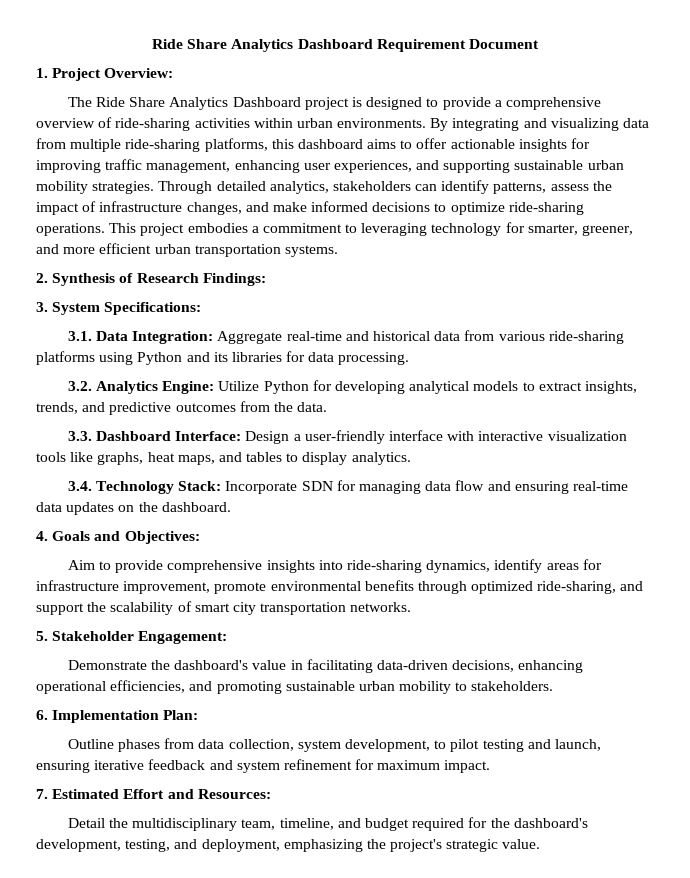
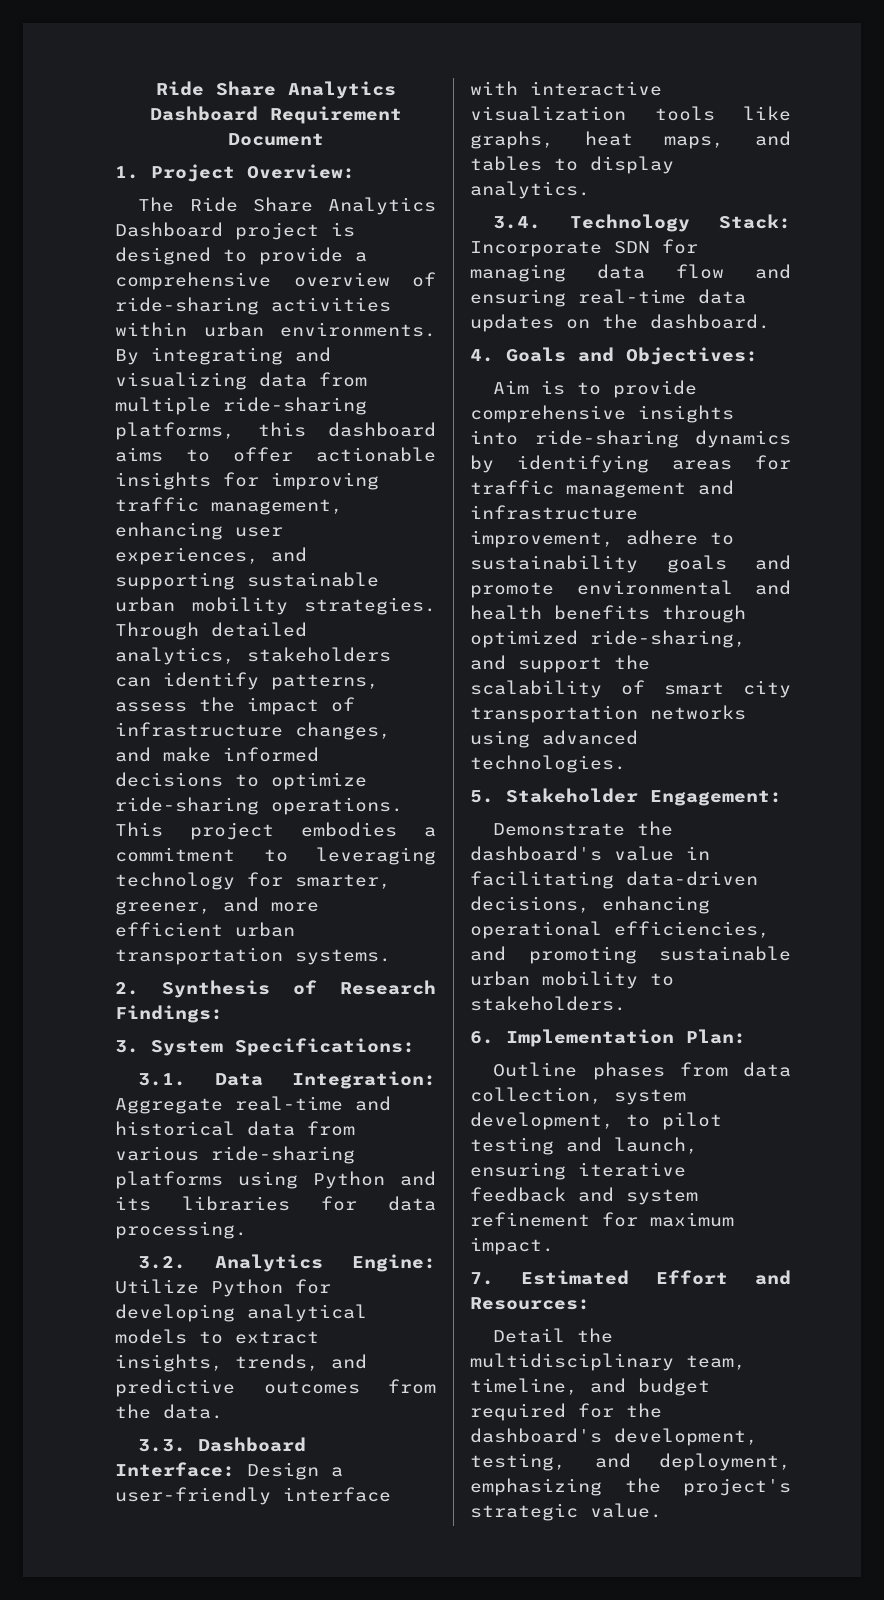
(95, 565) none -> [541,380,566,395] is
[426,559,602,573] [36,580,361,594] dynamics, identify areas for infrastructure improvement, promote environmental -> [695,430,791,448] [470,455,791,473] [470,480,734,498] [470,505,638,520] [470,530,734,548] [470,555,791,573] [470,580,791,598] [470,605,542,620] dynamics by identifying areas for traffic management and infrastructure improvement, adhere to sustainability goals and promote environmental and health
[350,602,412,612] networks. -> [650,705,746,720] [470,730,638,748] [470,755,626,773] networks using advanced technologies.

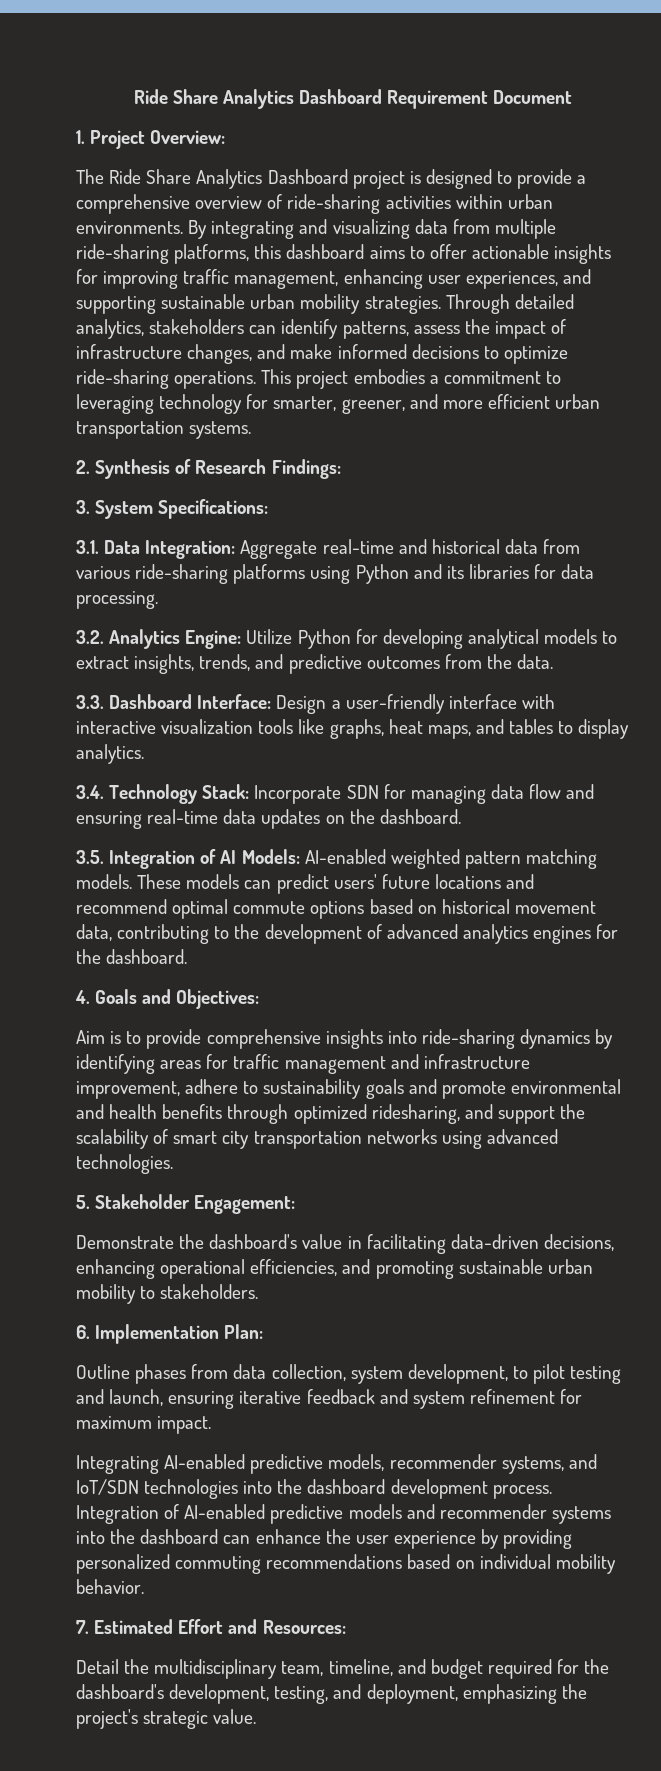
(770, 321) none -> [76,849,598,869] [76,874,535,894] [76,899,596,919] [76,924,619,944] [76,949,188,964] // 3.5. Integration of AI Models: AI-enabled weighted pattern matching models. These models can predict users' future locations and recommend optimal commute options based on historical movement data, contributing to the development of advanced analytics engines for the dashboard.
[590,630,746,648] ride-sharing, -> [371,1104,460,1124] ridesharing,
(554, 1246) none -> [76,1454,597,1474] [76,1479,552,1499] [76,1504,611,1524] [76,1529,573,1549] [76,1554,616,1574] [76,1579,144,1594] // Integrating AI-enabled predictive models, recommender systems, and IoT/SDN technologies into the dashboard development process. Integration of AI-enabled predictive models and recommender systems into the dashboard can enhance the user experience by providing personalized commuting recommendations based on individual mobility behavior.

